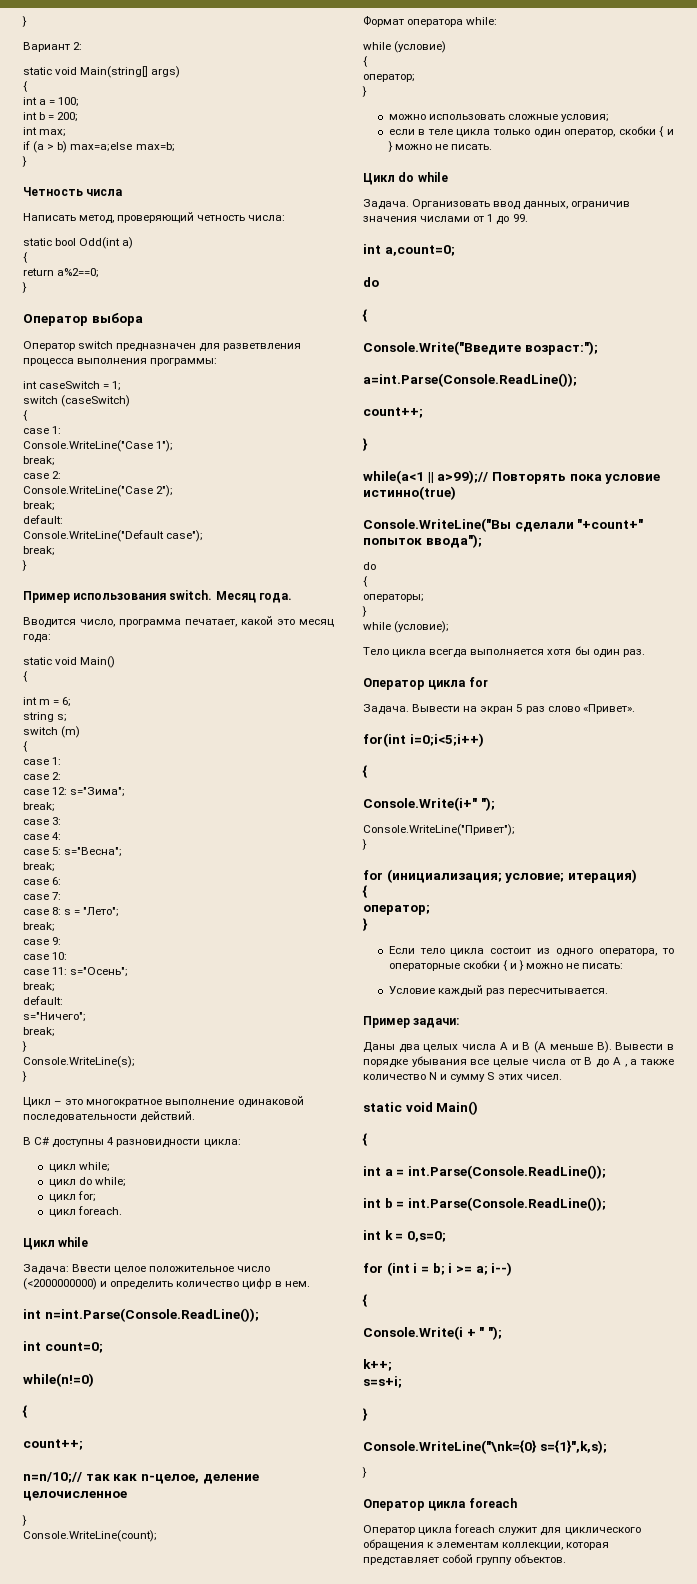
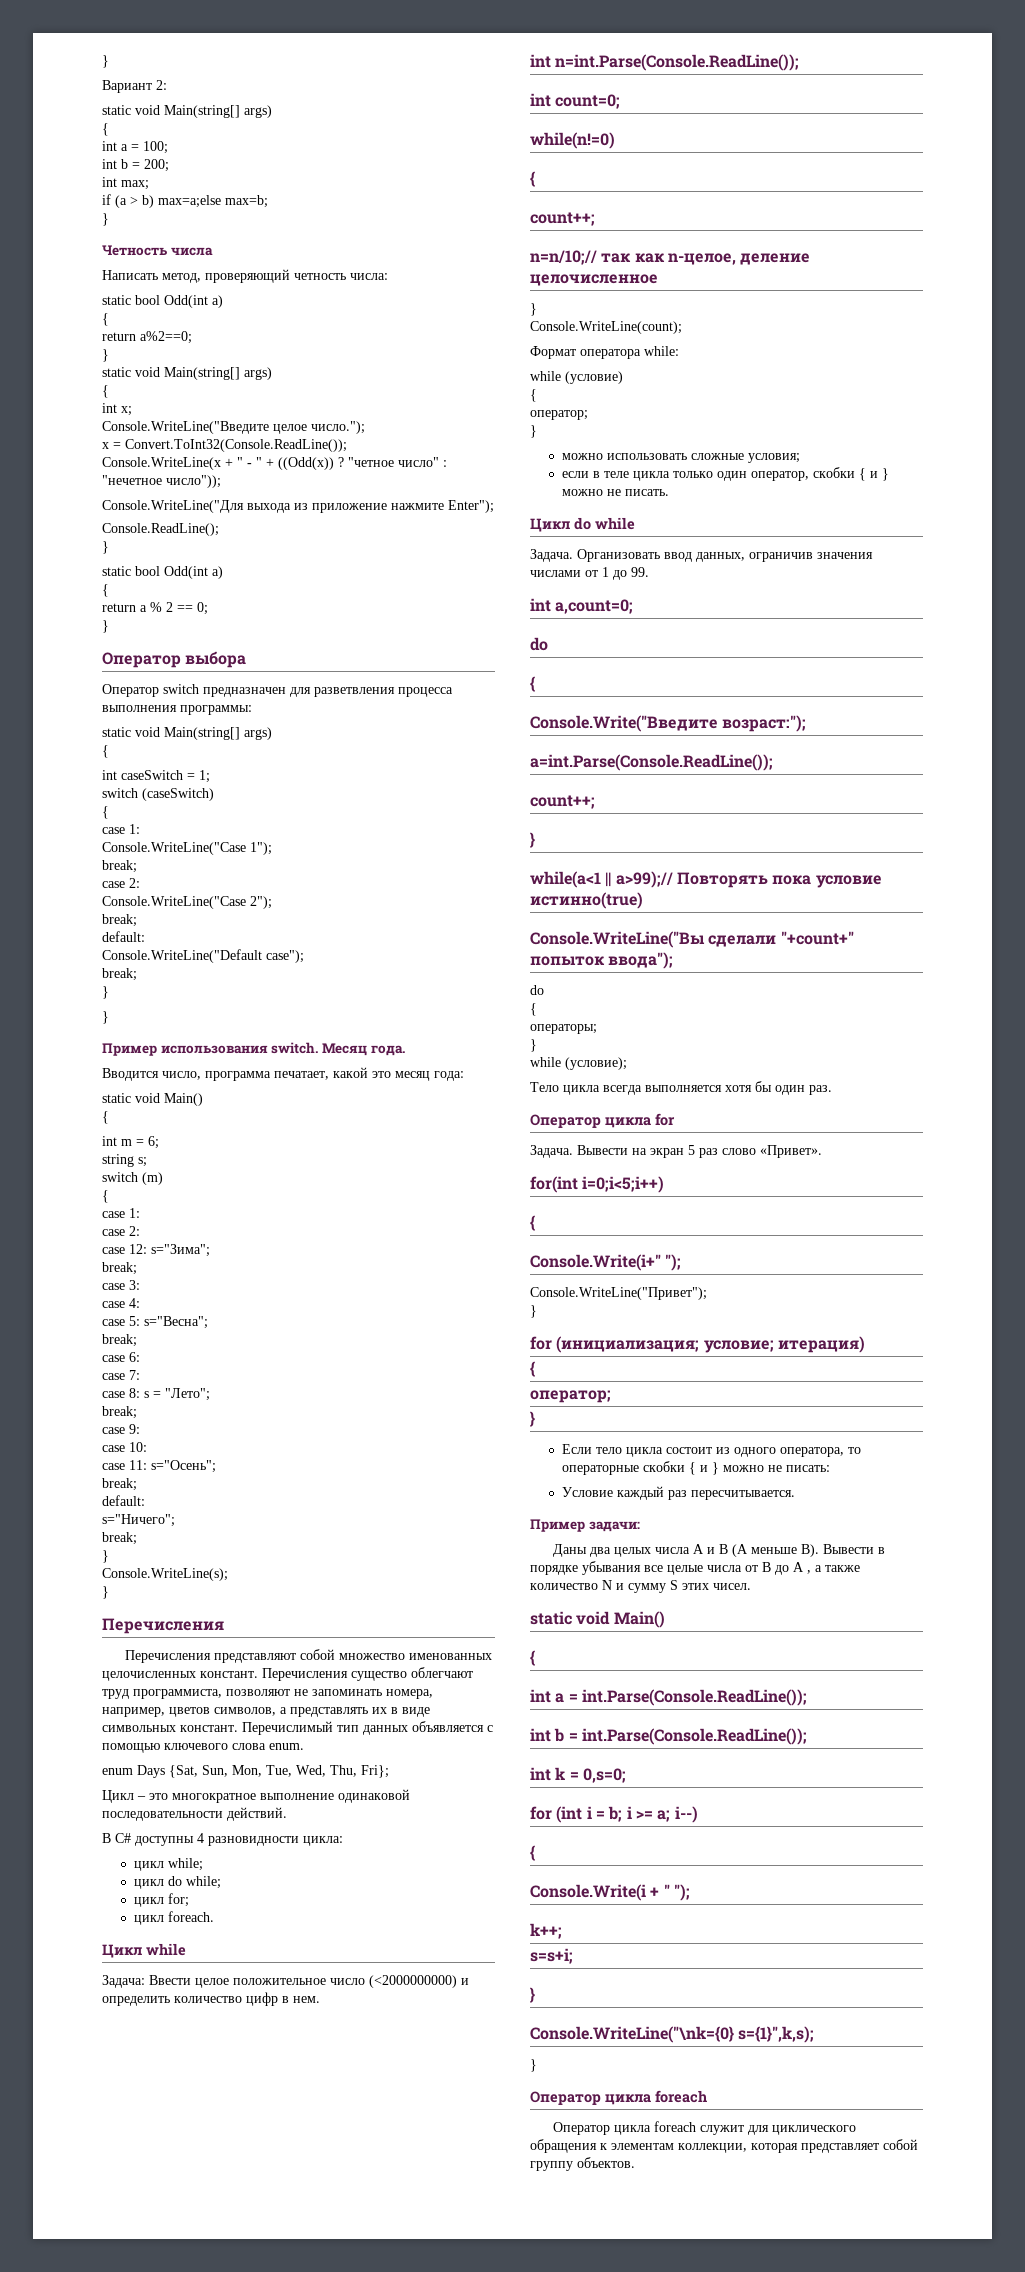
(27, 287) none -> [102,367,272,380] [102,385,109,398] [102,403,132,416] [102,421,365,434] [102,439,347,452] [102,457,447,470] [102,475,221,488] [102,500,494,513] [102,523,219,536] [102,541,109,554] [102,566,223,579] [102,584,109,597] [102,602,208,615] [102,620,109,633] // static void Main(string[] args) // { // int x; // Console.WriteLine("Введите целое число."); // x = Convert.ToInt32(Console.ReadLine()); // Console.WriteLine(x + " - " + ((Odd(x)) ? "четное число" : "нечетное число")); // Console.WriteLine("Для выхода из приложение нажмите Enter"); // Console.ReadLine(); // } // static bool Odd(int a) // { // return a % 2 == 0; // }
(218, 362) none -> [102,727,272,740] [102,745,109,758] // static void Main(string[] args) // {
(27, 565) none -> [102,1011,109,1024] // }
(27, 1076) none -> [102,1618,224,1634] [124,1649,492,1663] [102,1667,473,1681] [102,1689,433,1699] [102,1707,430,1717] [102,1721,493,1735] [102,1743,304,1753] [102,1765,389,1778] // Перечисления // Перечисления представляют собой множество именованных целочисленных констант. Перечисления существо облегчают труд программиста, позволяют не запоминать номера, например, цветов символов, а представлять их в виде символьных констант. Перечислимый тип данных объявляется с помощью ключевого слова enum. // enum Days {Sat, Sun, Mon, Tue, Wed, Thu, Fri};

